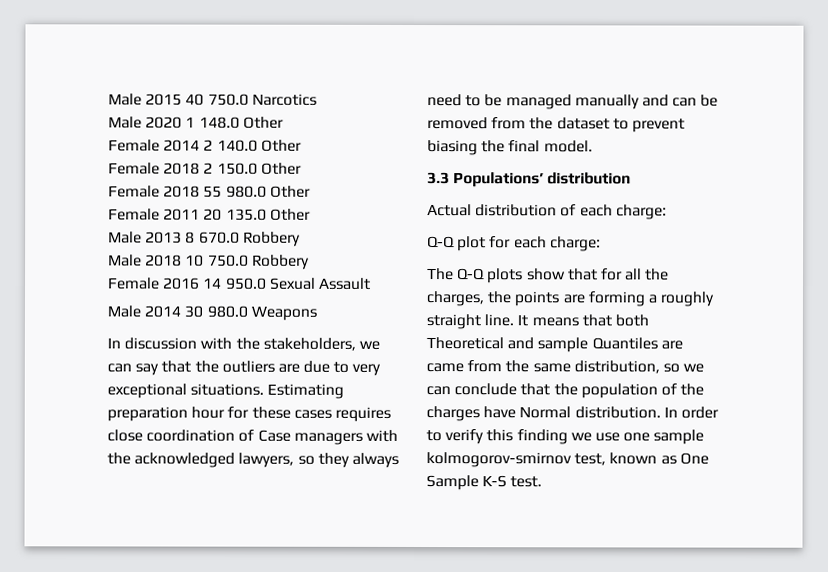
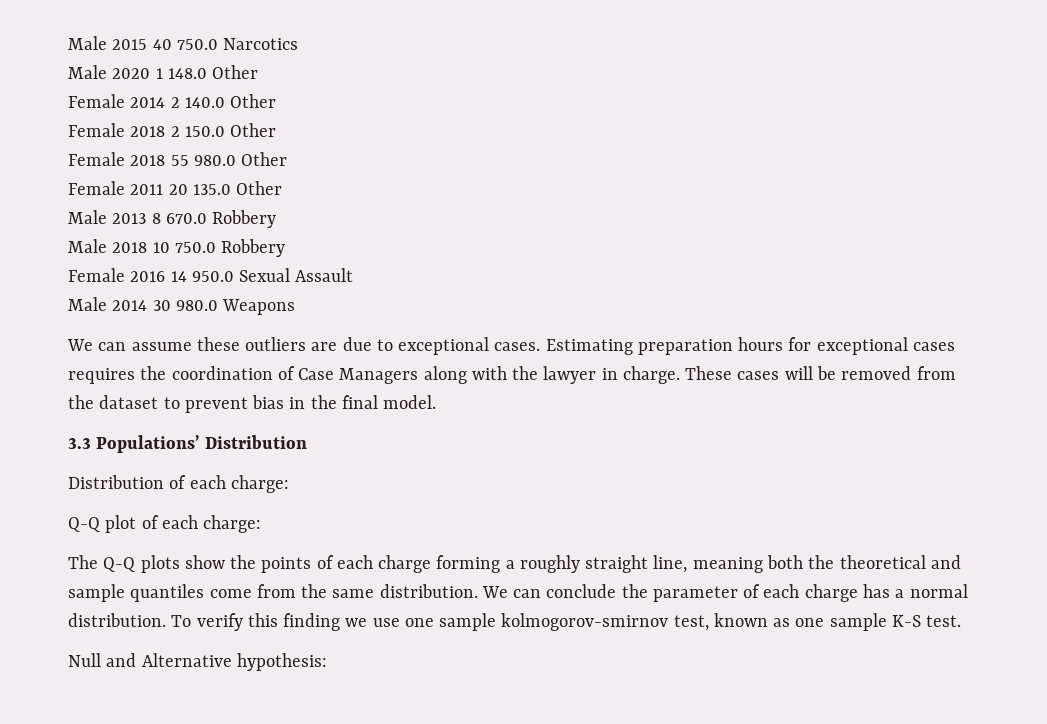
[107,337,380,351] [107,360,382,376] [107,383,345,399] [107,406,291,422] In discussion with the stakeholders, we can say that the outliers are due to very exceptional situations. Estimating preparation hour for these -> [67,337,908,355] We can assume these outliers are due to exceptional cases. Estimating preparation hours for exceptional
[107,429,143,442] close -> [140,366,167,380] the
[293,429,398,445] [107,452,399,468] [427,94,698,110] managers with the acknowledged lawyers, so they always need to be managed manually and can -> [339,366,813,384] Managers along with the lawyer in charge. These cases will
[427,140,478,156] biasing -> [252,395,306,409] bias in
[547,172,632,185] [427,204,558,217] distribution // Actual distribution -> [204,435,307,449] [68,475,164,489] Distribution // Distribution
[489,236,512,249] for -> [141,515,159,529] of
[567,268,670,281] [426,291,715,307] [426,314,649,330] [426,337,683,353] [426,360,705,374] [426,383,705,399] [426,406,719,422] [426,430,442,442] that for all the charges, the points are forming a roughly straight line. It means that both Theoretical and sample Quantiles are came from the same distribution, so we can conclude that the population of the charges have Normal distribution. In order to -> [230,555,961,573] [68,584,968,602] [68,613,192,627] the points of each charge forming a roughly straight line, meaning both the theoretical and sample quantiles come from the same distribution. We can conclude the parameter of each charge has a normal distribution. To
[679,452,709,465] [426,475,479,491] One Sample -> [795,613,887,631] one sample
(543, 482) none -> [68,653,327,671] // Null and Alternative hypothesis:

